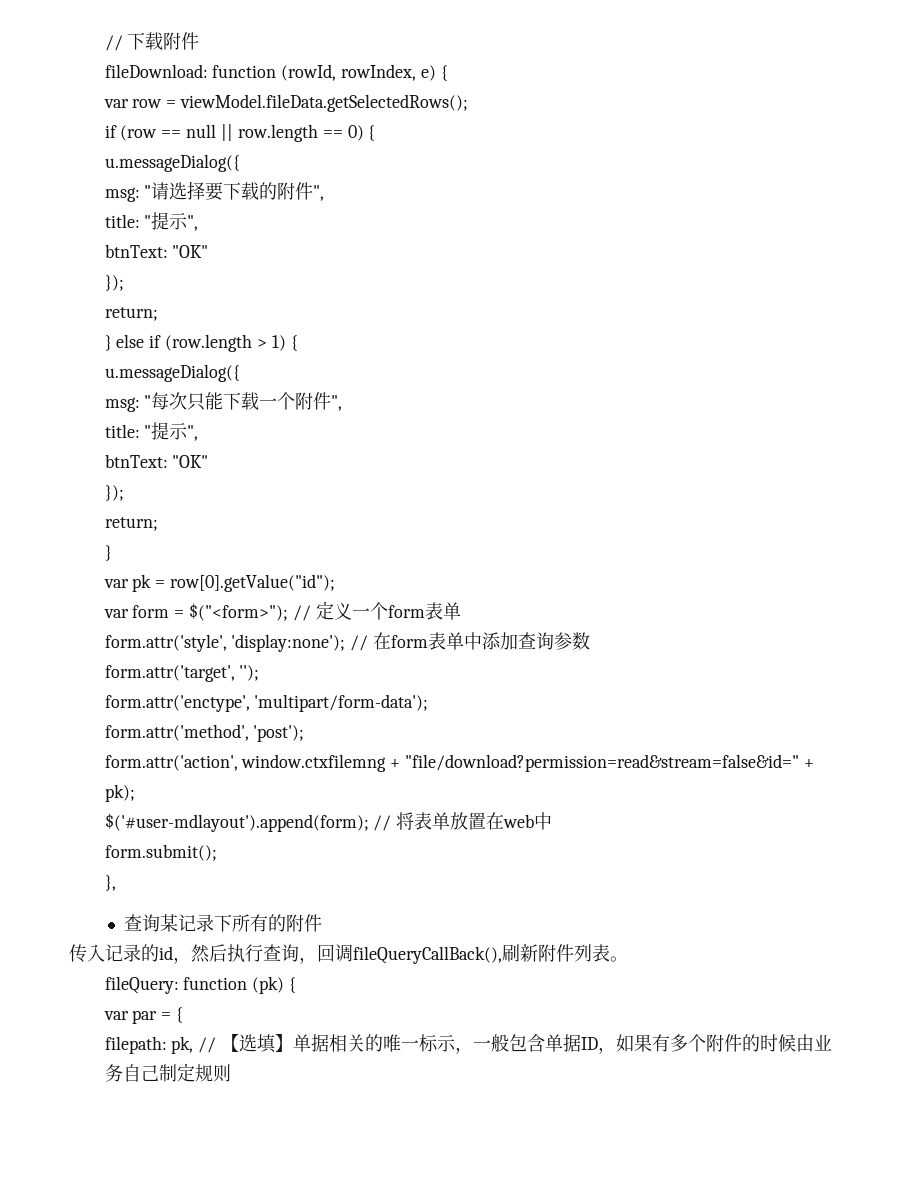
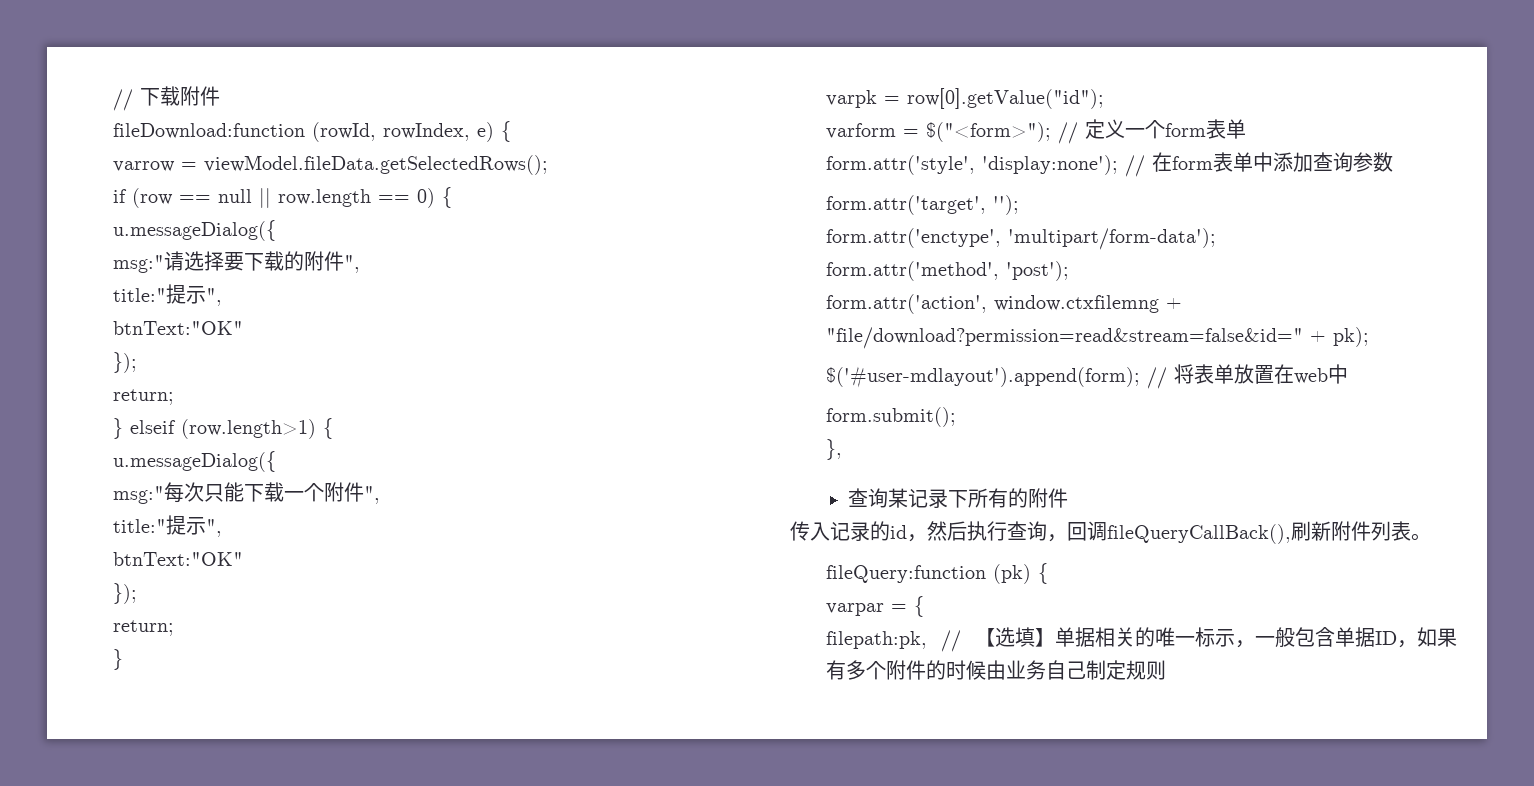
[104,64,277,78] fileDownload: function -> [112,123,305,139] fileDownload:function
[103,99,163,108] var row -> [112,161,175,172] varrow
[104,185,152,202] msg: " -> [112,255,164,273] msg:"
[104,212,199,231] [104,244,209,258] [104,275,124,291] [104,307,158,321] [104,334,298,352] [104,364,240,382] [104,395,152,412] title: "提示", // btnText: "OK" // }); // return; // } else if (row.length > 1) { // u.messageDialog({ // msg: " -> [112,284,222,306] [112,321,243,335] [112,352,137,373] [112,389,174,405] [112,418,333,439] [112,451,276,472] [112,486,164,504] title:"提示", // btnText:"OK" // }); // return; // } elseif (row.length>1) { // u.messageDialog({ // msg:"
[104,422,199,441] [104,454,209,468] title: "提示", // btnText: "OK" -> [112,515,222,537] [112,552,243,566] title:"提示", // btnText:"OK"
[103,574,152,592] var pk -> [825,90,877,108] varpk
[103,605,170,618] var form -> [825,123,896,139] varform
[104,976,248,994] fileQuery: function -> [825,565,986,583] fileQuery:function
[103,1010,158,1024] var par -> [825,603,884,616] varpar
[104,1036,194,1054] filepath: pk, -> [825,631,927,649] filepath:pk,

